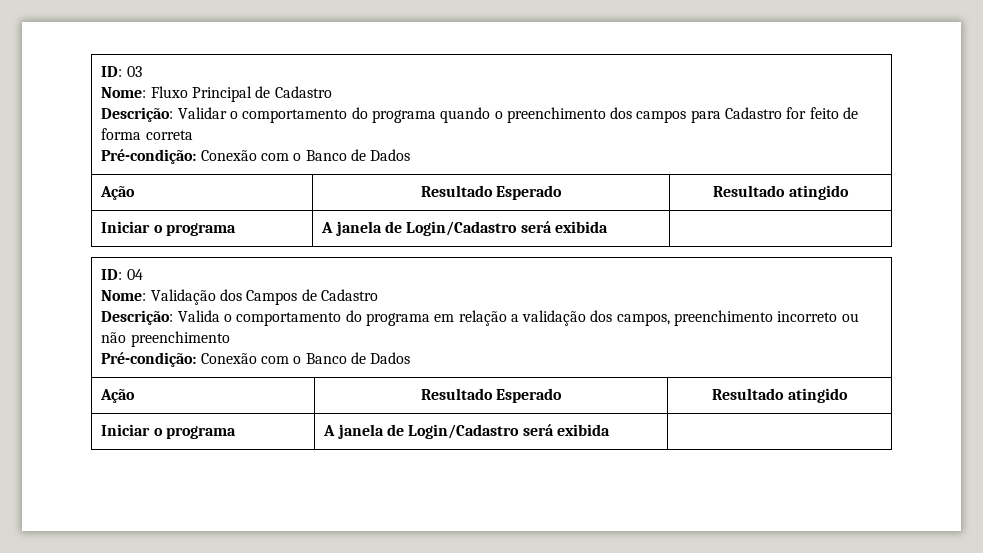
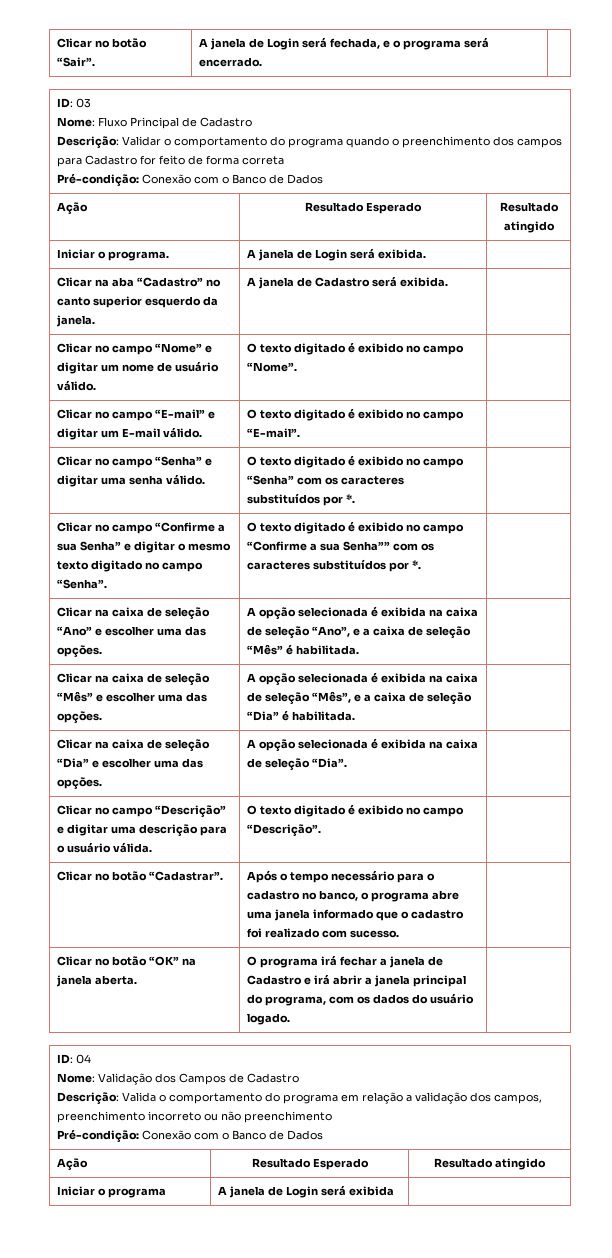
(101, 71) none -> [56,38,147,48] [56,57,95,67] [198,37,489,50] [198,57,262,67] Clicar no botão “Sair”. | A janela de Login será fechada, e o programa será encerrado. | //
[165,223,236,236] [321,221,608,236] programa | A janela de Login/Cadastro será exibida -> [107,251,169,261] [246,248,426,261] [56,277,221,287] [56,296,218,308] [56,315,95,327] [246,276,448,289] [56,343,212,355] [56,361,219,374] [56,380,96,391] [246,342,464,355] [246,362,297,372] [56,409,215,421] [56,427,202,440] [246,408,464,421] [246,428,300,438] [56,456,212,468] [56,474,205,487] [246,455,464,468] [246,475,404,485] [246,493,355,506] [56,522,225,534] [56,541,231,553] [56,560,203,572] [56,579,107,589] [246,521,464,534] [246,541,434,551] [246,559,421,572] [56,607,210,619] [56,626,206,636] [56,645,102,657] [246,606,478,619] [246,626,471,638] [246,644,359,655] [56,673,210,685] [56,691,207,702] [56,711,102,723] [246,672,478,685] [246,691,472,704] [246,710,355,721] [56,739,210,751] [56,758,203,768] [56,777,102,789] [246,738,478,751] [246,758,347,770] [56,805,226,817] [56,824,227,836] [56,842,152,853] [246,804,464,817] [246,824,321,836] [56,871,223,881] [246,870,435,883] [246,890,459,902] [246,909,464,921] [246,928,399,938] [56,956,196,966] [56,975,137,987] [246,955,443,968] [246,974,466,987] [246,993,474,1006] [246,1013,290,1025] programa. | A janela de Login será exibida. | // Clicar na aba “Cadastro” no canto superior esquerdo da janela. | A janela de Cadastro será exibida. | // Clicar no campo “Nome” e digitar um nome de usuário válido. | O texto digitado é exibido no campo “Nome”. | // Clicar no campo “E-mail” e digitar um E-mail válido. | O texto digitado é exibido no campo “E-mail”. | // Clicar no campo “Senha” e digitar uma senha válido. | O texto digitado é exibido no campo “Senha” com os caracteres substituídos por *. | // Clicar no campo “Confirme a sua Senha” e digitar o mesmo texto digitado no campo “Senha”. | O texto digitado é exibido no campo “Confirme a sua Senha”” com os caracteres substituídos por *. | // Clicar na caixa de seleção “Ano” e escolher uma das opções. | A opção selecionada é exibida na caixa de seleção “Ano”, e a caixa de seleção “Mês” é habilitada. | // Clicar na caixa de seleção “Mês” e escolher uma das opções. | A opção selecionada é exibida na caixa de seleção “Mês”, e a caixa de seleção “Dia” é habilitada. | // Clicar na caixa de seleção “Dia” e escolher uma das opções. | A opção selecionada é exibida na caixa de seleção “Dia”. | // Clicar no campo “Descrição” e digitar uma descrição para o usuário válida. | O texto digitado é exibido no campo “Descrição”. | // Clicar no botão “Cadastrar”. | Após o tempo necessário para o cadastro no banco, o programa abre uma janela informado que o cadastro foi realizado com sucesso. | // Clicar no botão “OK” na janela aberta. | O programa irá fechar a janela de Cadastro e irá abrir a janela principal do programa, com os dados do usuário logado.
[408,424,520,439] Login/Cadastro -> [285,1186,318,1198] Login

